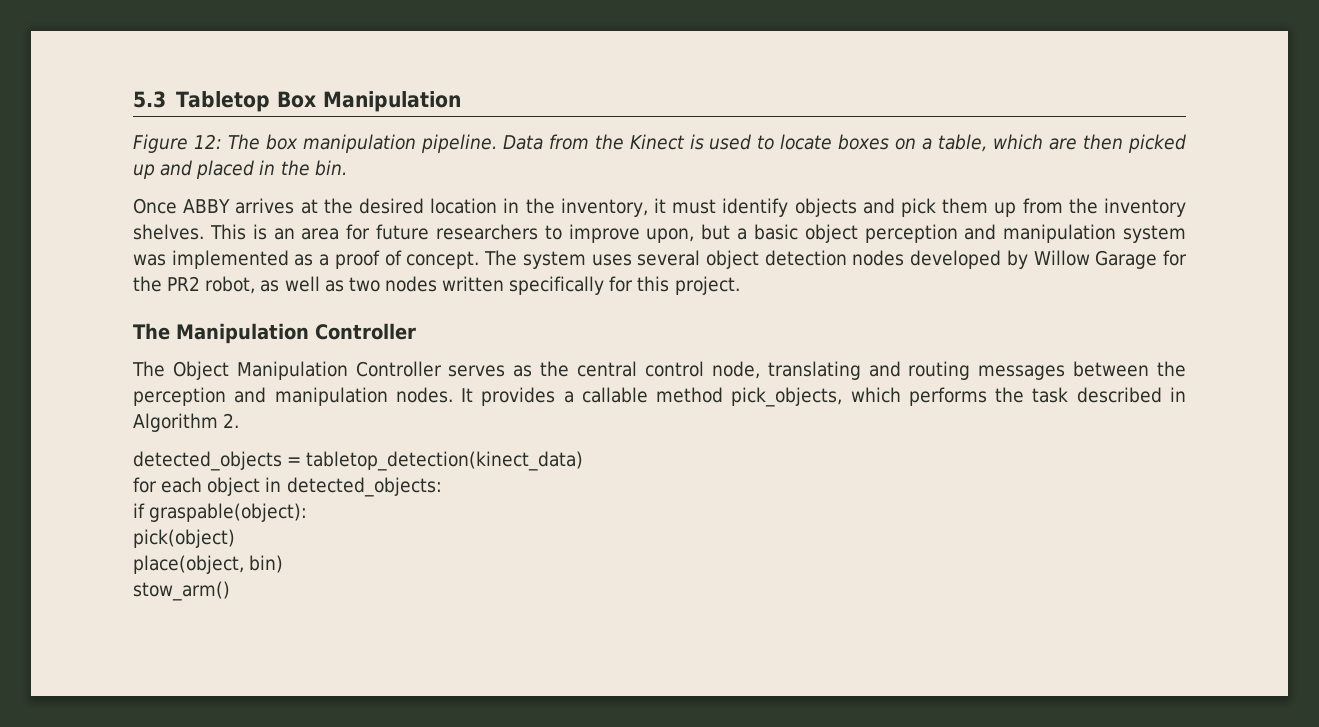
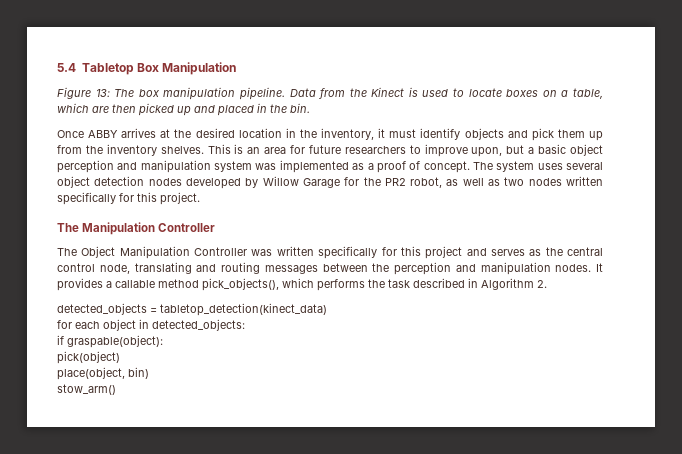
[133,91,166,108] 5.3 -> [57,63,76,72] 5.4
[193,134,222,149] 12: -> [95,89,110,97] 13:
(442, 369) none -> [251,246,487,259] was written specifically for this project and
[731,387,843,407] pick_objects, -> [202,278,279,291] pick_objects(),

